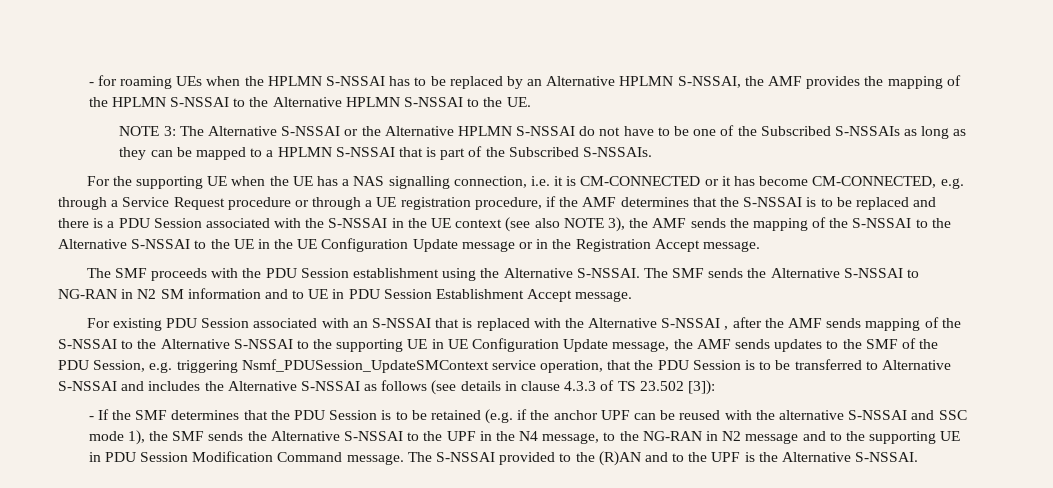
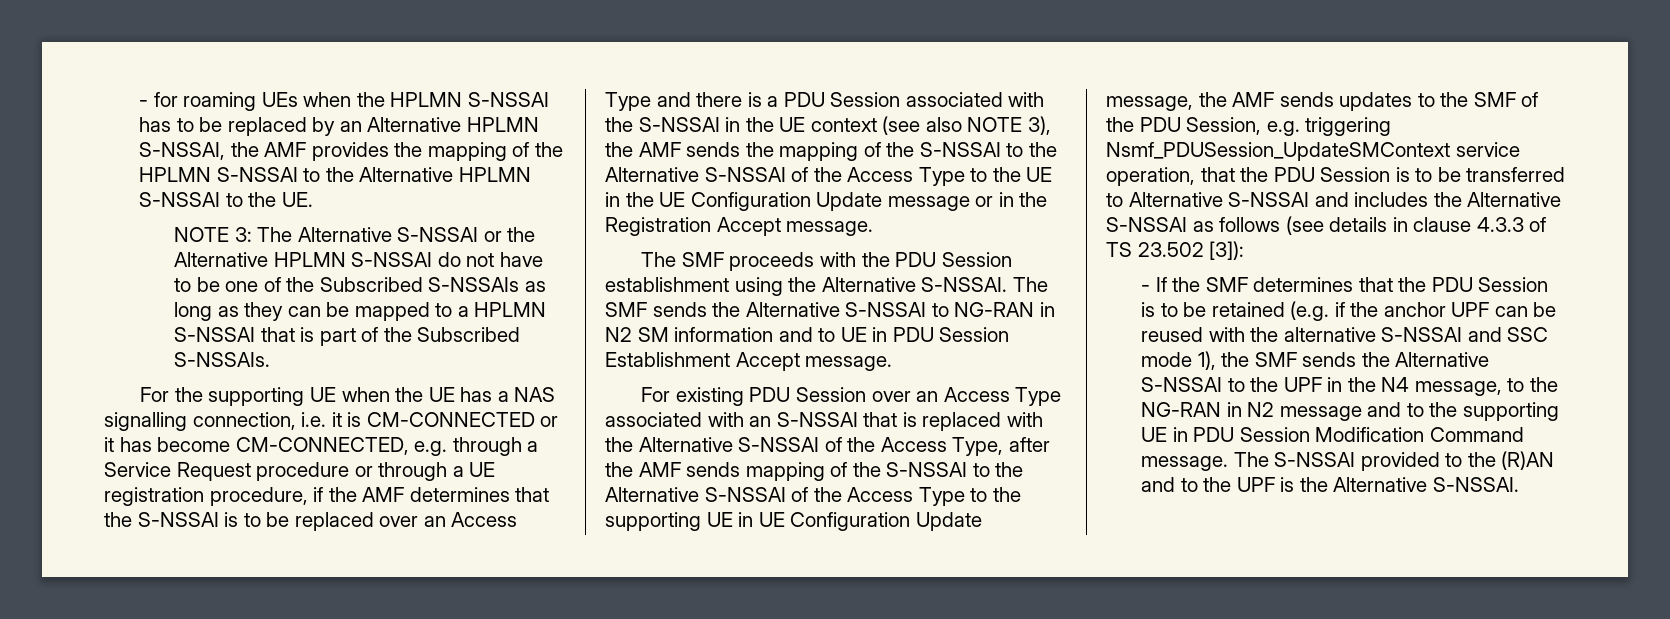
(909, 203) none -> [379,512,518,527] [605,92,651,111] over an Access Type
(191, 244) none -> [791,167,965,186] of the Access Type
(250, 323) none -> [871,387,1062,406] over an Access Type
[724,326,729,330] , -> [824,437,1004,456] of the Access Type,
(293, 344) none -> [791,487,965,506] of the Access Type

